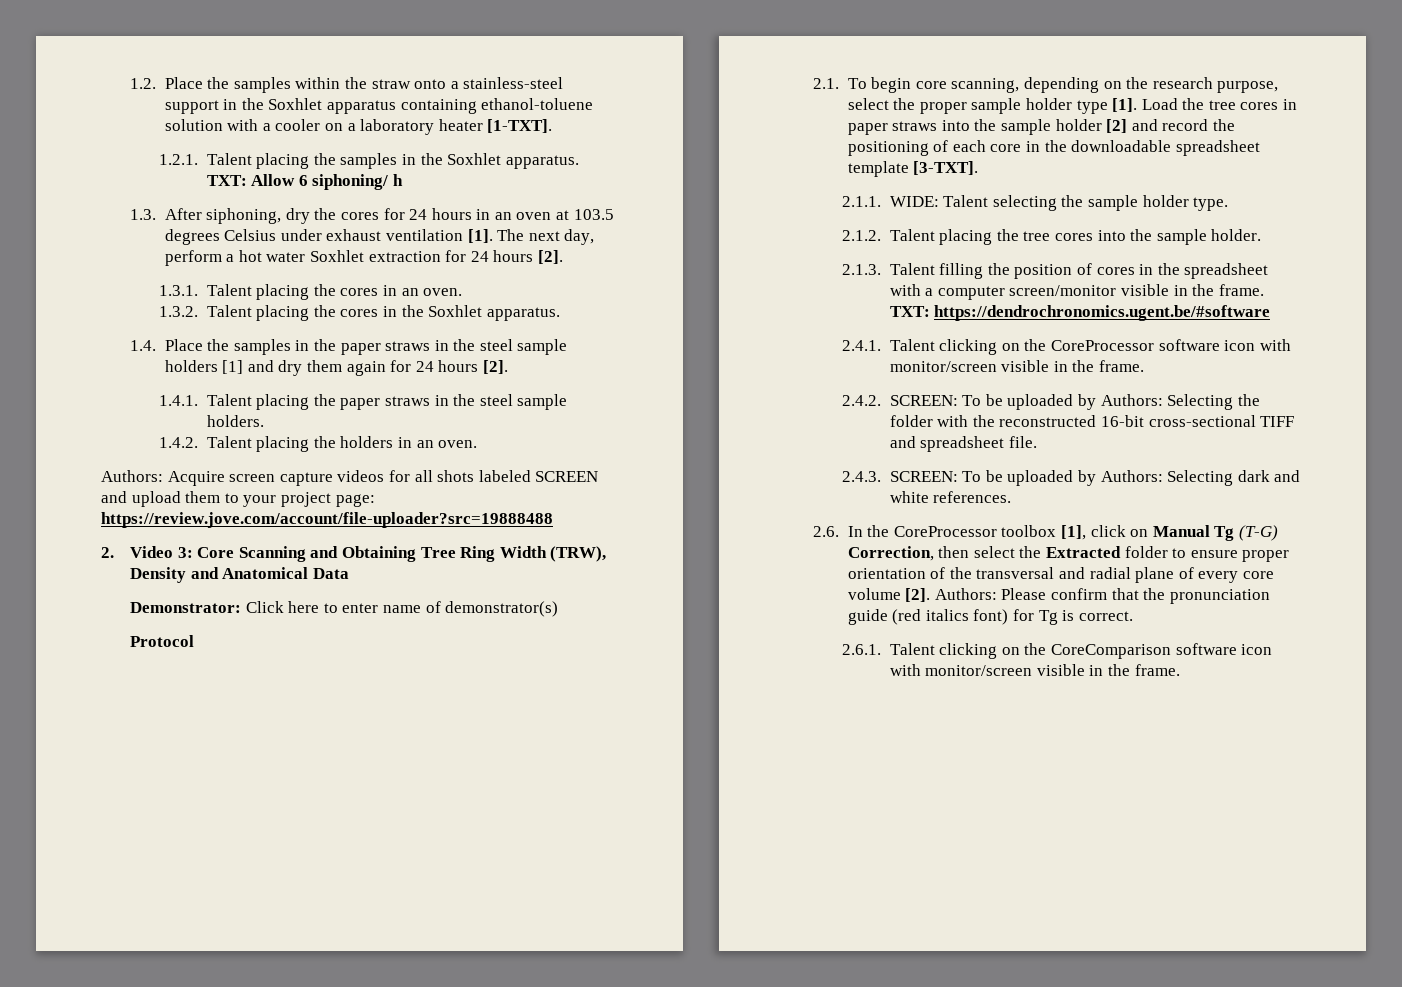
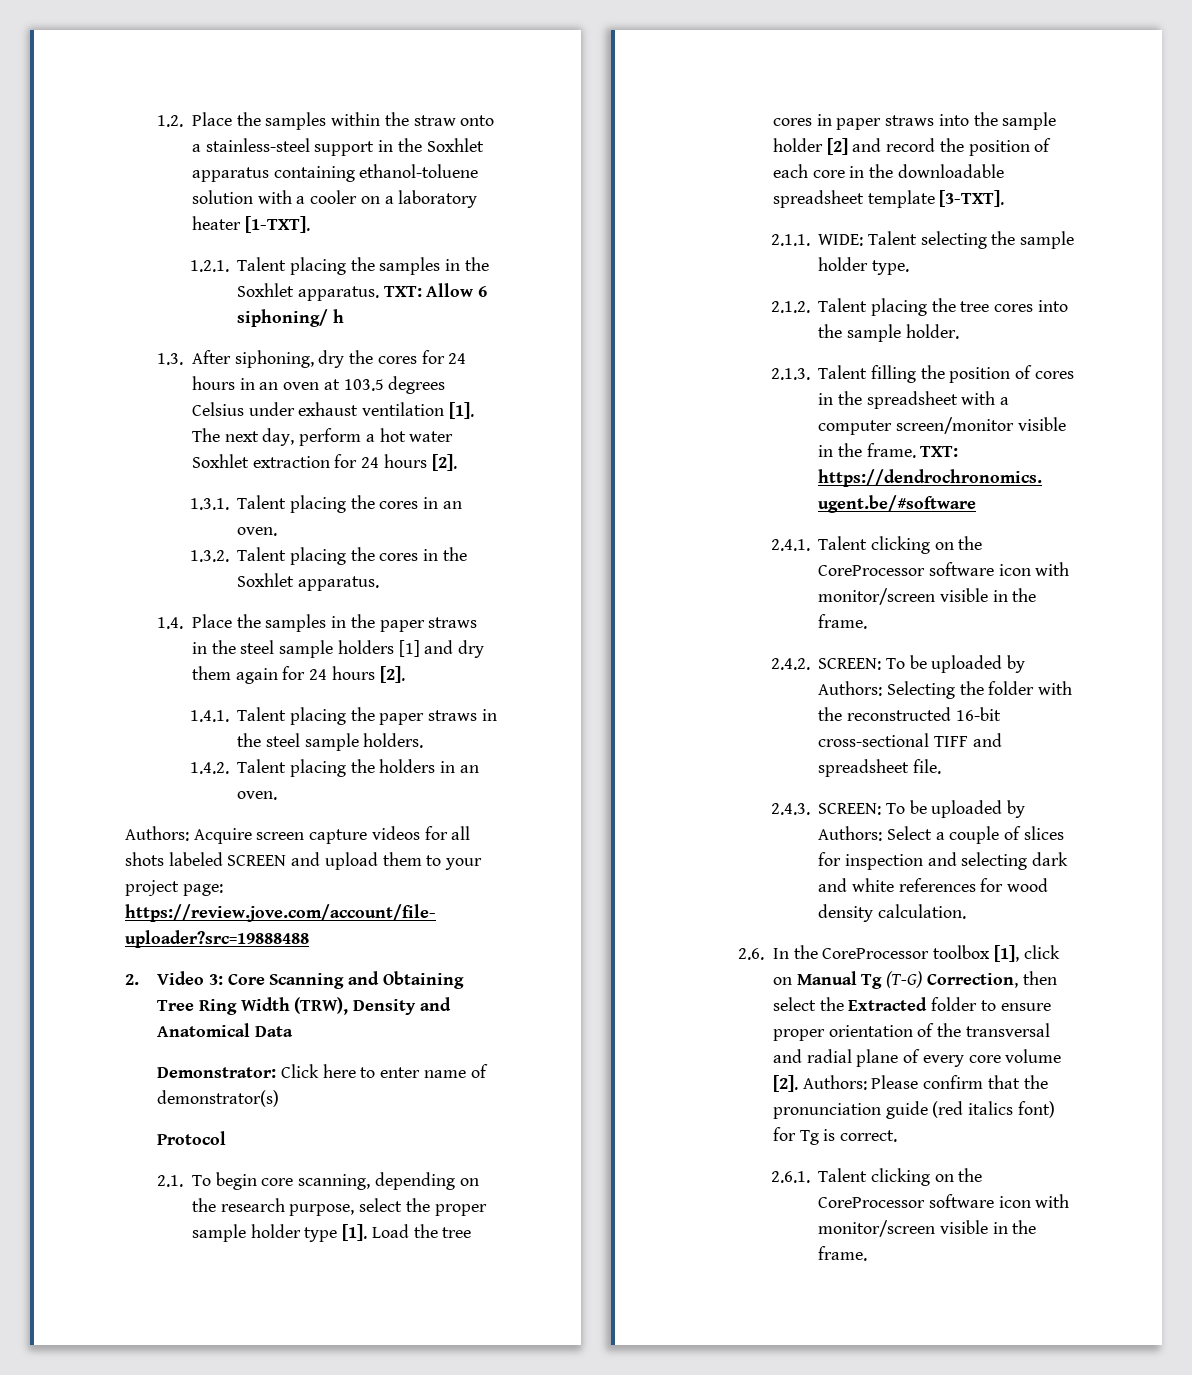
[847,141,929,156] positioning -> [968,140,1030,156] position
[1167,470,1301,486] [889,491,1012,503] Selecting dark and white references. -> [887,826,1064,844] [818,852,1069,870] [818,878,1049,892] [818,904,967,922] Select a couple of slices for inspection and selecting dark and white references for wood density calculation.
[1051,644,1172,659] CoreComparison -> [818,1197,926,1208] CoreProcessor

